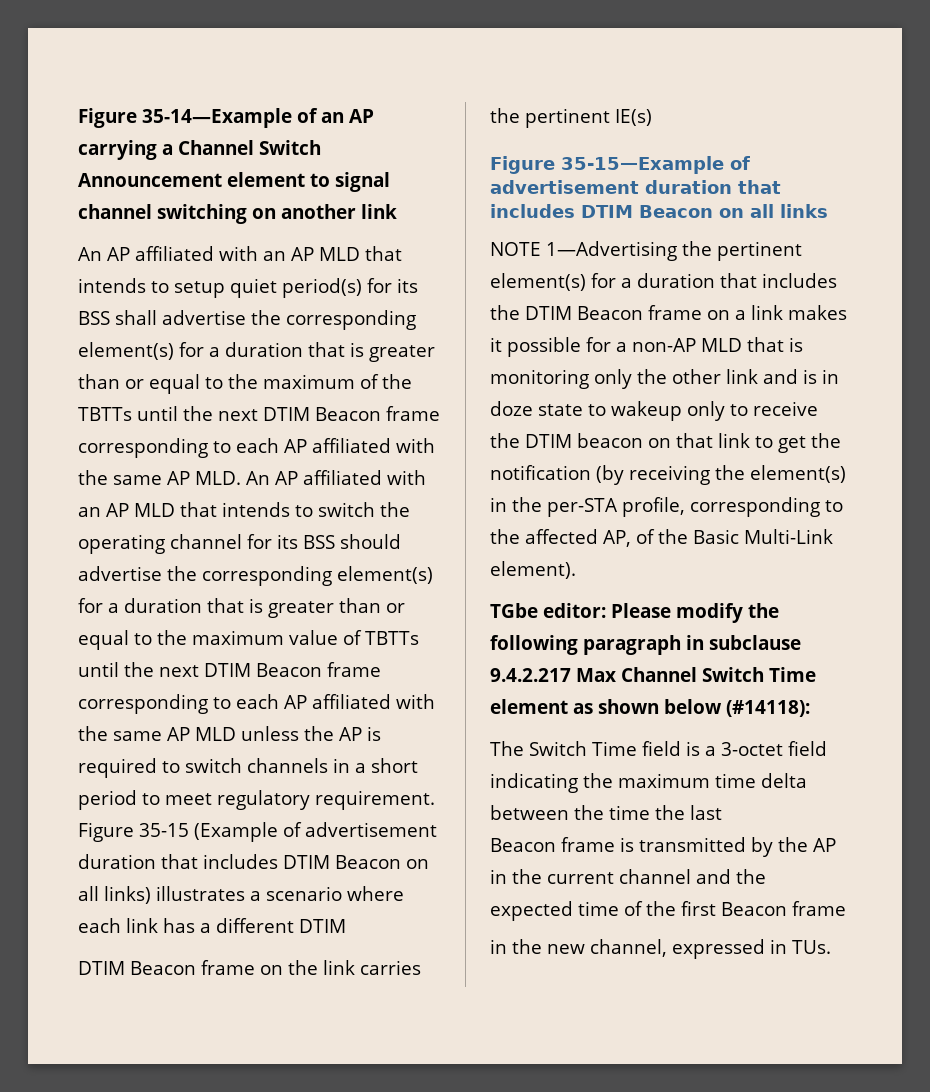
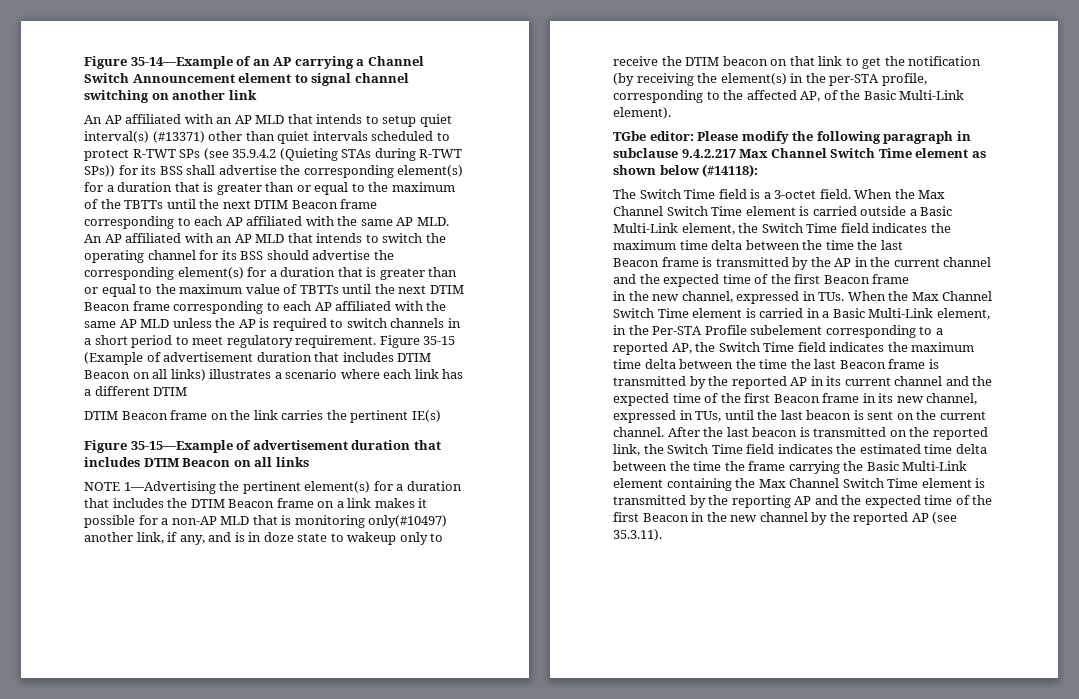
[282,278,362,298] period(s) -> [84,131,450,144] [84,148,463,161] [84,165,115,177] interval(s) (#13371) other than quiet intervals scheduled to protect R-TWT SPs (see 35.9.4.2 (Quieting STAs during R-TWT SPs))
[594,369,758,389] only the other link -> [368,515,448,528] [84,532,205,545] only(#10497) another link, if any,
[788,741,827,756] [490,773,578,793] field indicating -> [819,189,946,199] [613,206,953,216] [613,223,928,235] field. When the Max Channel Switch Time element is carried outside a Basic Multi-Link element, the Switch Time field indicates
(831, 947) none -> [847,291,993,301] [613,308,990,320] [613,325,943,338] [613,342,975,355] [613,359,939,369] [613,376,993,389] [613,393,978,406] [613,410,986,423] [613,427,988,440] [613,444,987,456] [613,461,968,474] [613,478,986,491] [613,495,993,508] [613,512,958,525] [613,529,662,541] When the Max Channel Switch Time element is carried in a Basic Multi-Link element, in the Per-STA Profile subelement corresponding to a reported AP, the Switch Time field indicates the maximum time delta between the time the last Beacon frame is transmitted by the reported AP in its current channel and the expected time of the first Beacon frame in its new channel, expressed in TUs, until the last beacon is sent on the current channel. After the last beacon is transmitted on the reported link, the Switch Time field indicates the estimated time delta between the time the frame carrying the Basic Multi-Link element containing the Max Channel Switch Time element is transmitted by the reporting AP and the expected time of the first Beacon in the new channel by the reported AP (see 35.3.11).

